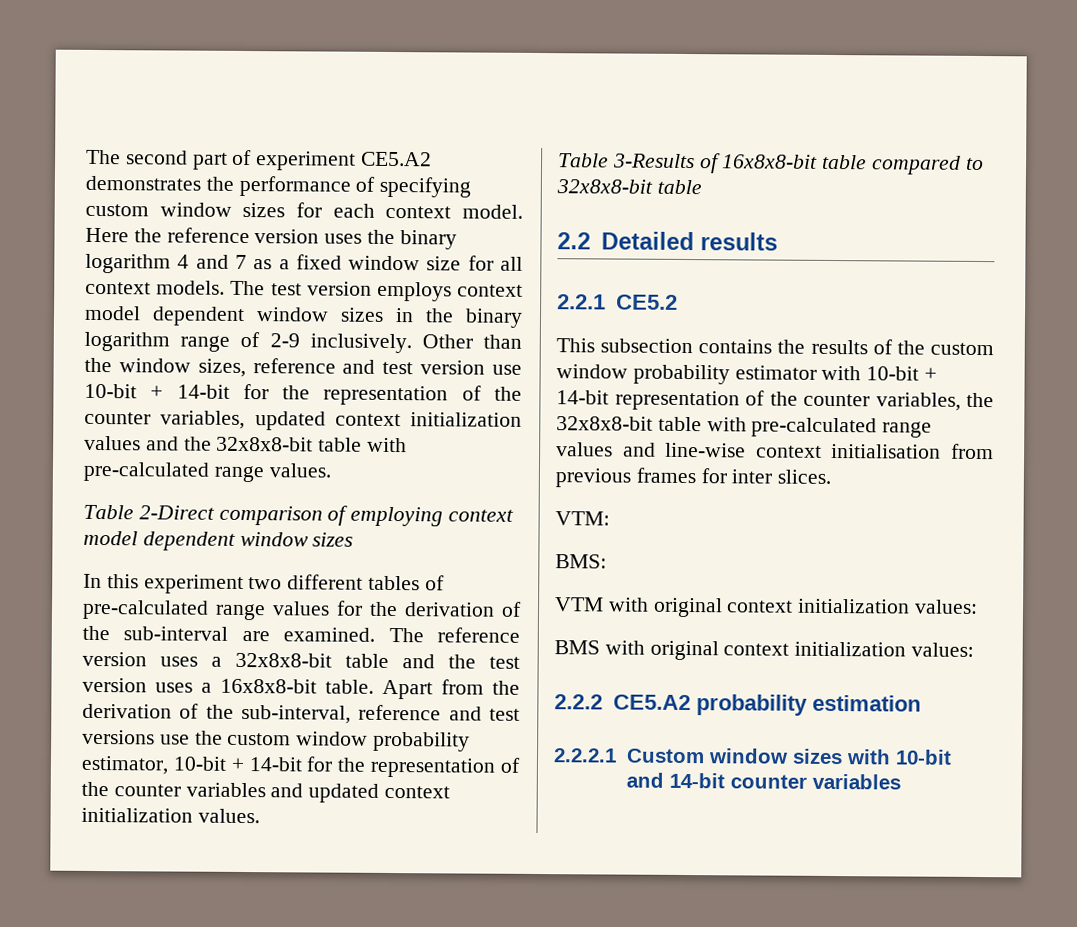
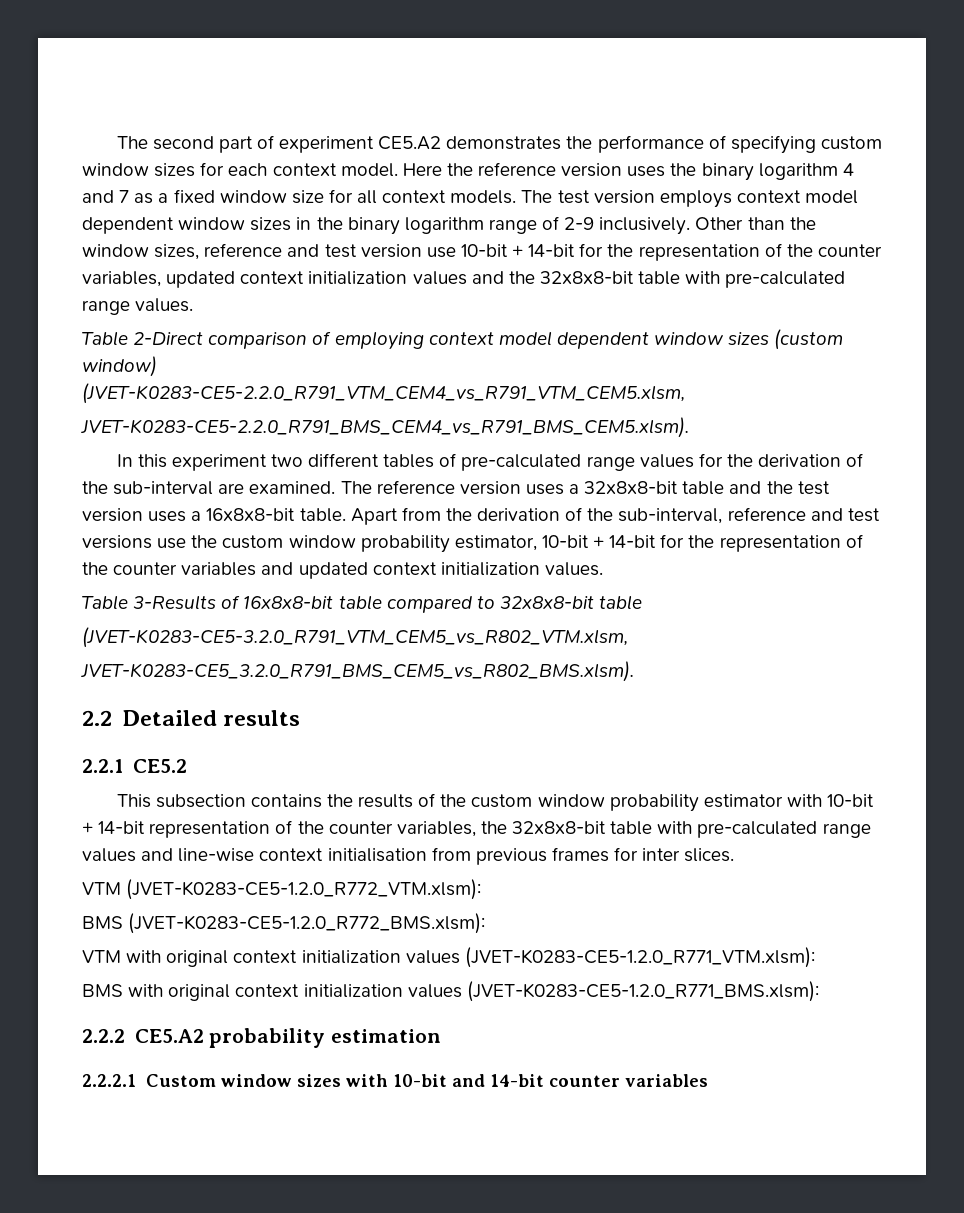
(354, 539) none -> [774,329,844,350] [82,356,157,377] [82,383,685,404] [81,417,689,438] (custom window) // (JVET-K0283-CE5-2.2.0_R791_VTM_CEM4_vs_R791_VTM_CEM5.xlsm, // JVET-K0283-CE5-2.2.0_R791_BMS_CEM4_vs_R791_BMS_CEM5.xlsm).
(702, 187) none -> [82,627,628,648] [81,661,634,682] // (JVET-K0283-CE5-3.2.0_R791_VTM_CEM5_vs_R802_VTM.xlsm, // JVET-K0283-CE5_3.2.0_R791_BMS_CEM5_vs_R802_BMS.xlsm).
[555,511,610,526] [555,554,607,569] VTM: // BMS: -> [82,879,482,900] [82,913,486,934] VTM (JVET-K0283-CE5-1.2.0_R772_VTM.xlsm): // BMS (JVET-K0283-CE5-1.2.0_R772_BMS.xlsm):
[914,599,979,614] values: -> [405,947,815,968] values (JVET-K0283-CE5-1.2.0_R771_VTM.xlsm):
[911,642,975,657] values: -> [407,981,819,1002] values (JVET-K0283-CE5-1.2.0_R771_BMS.xlsm):

